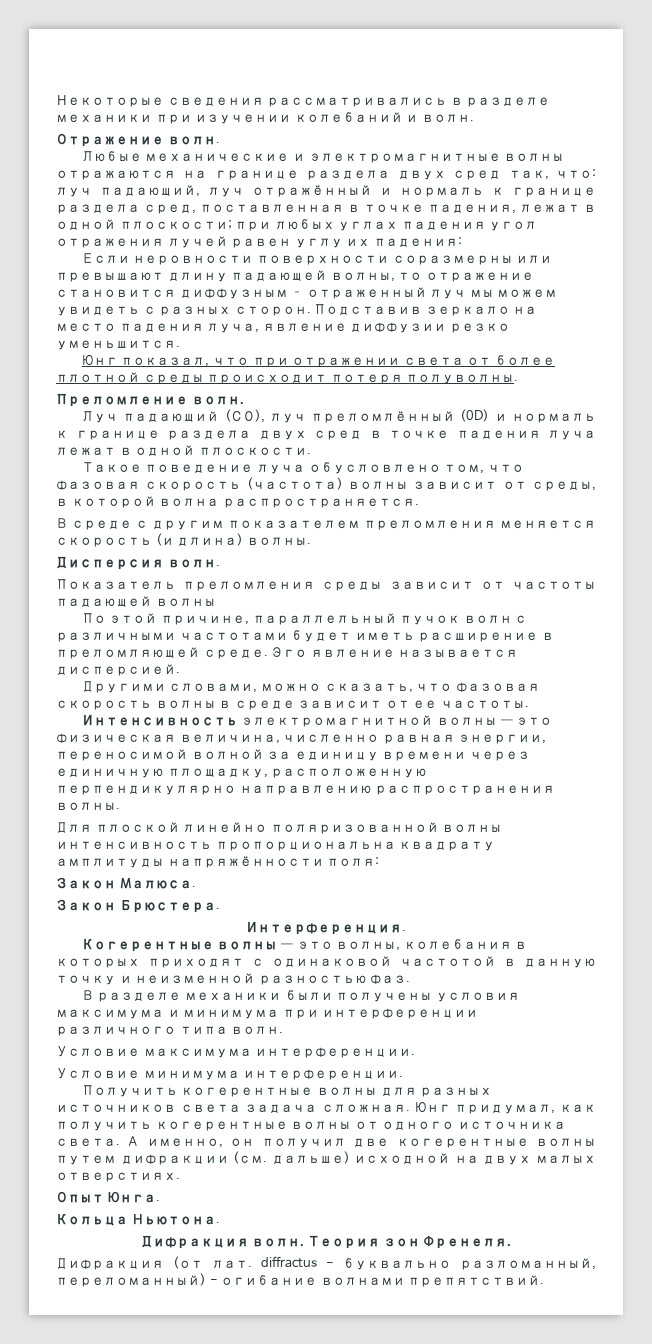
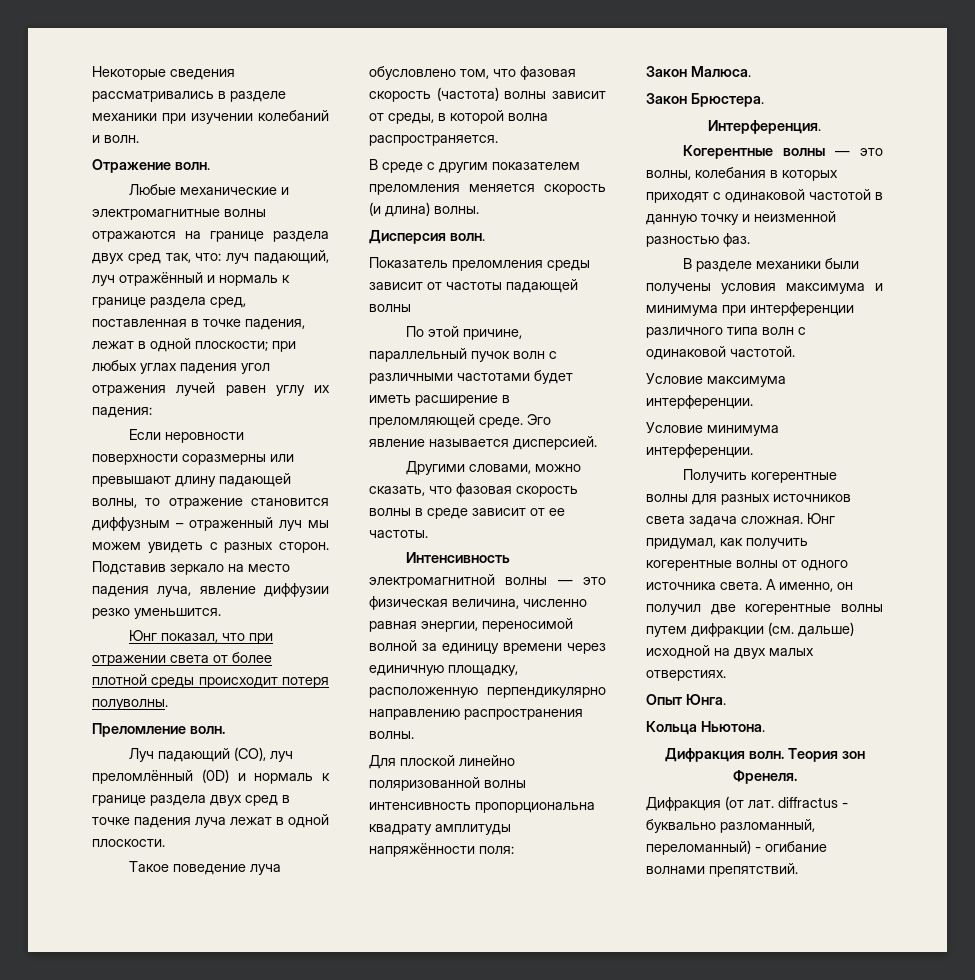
[231,1026,284,1035] волн. -> [762,327,806,335] [646,346,795,360] волн с одинаковой частотой.

